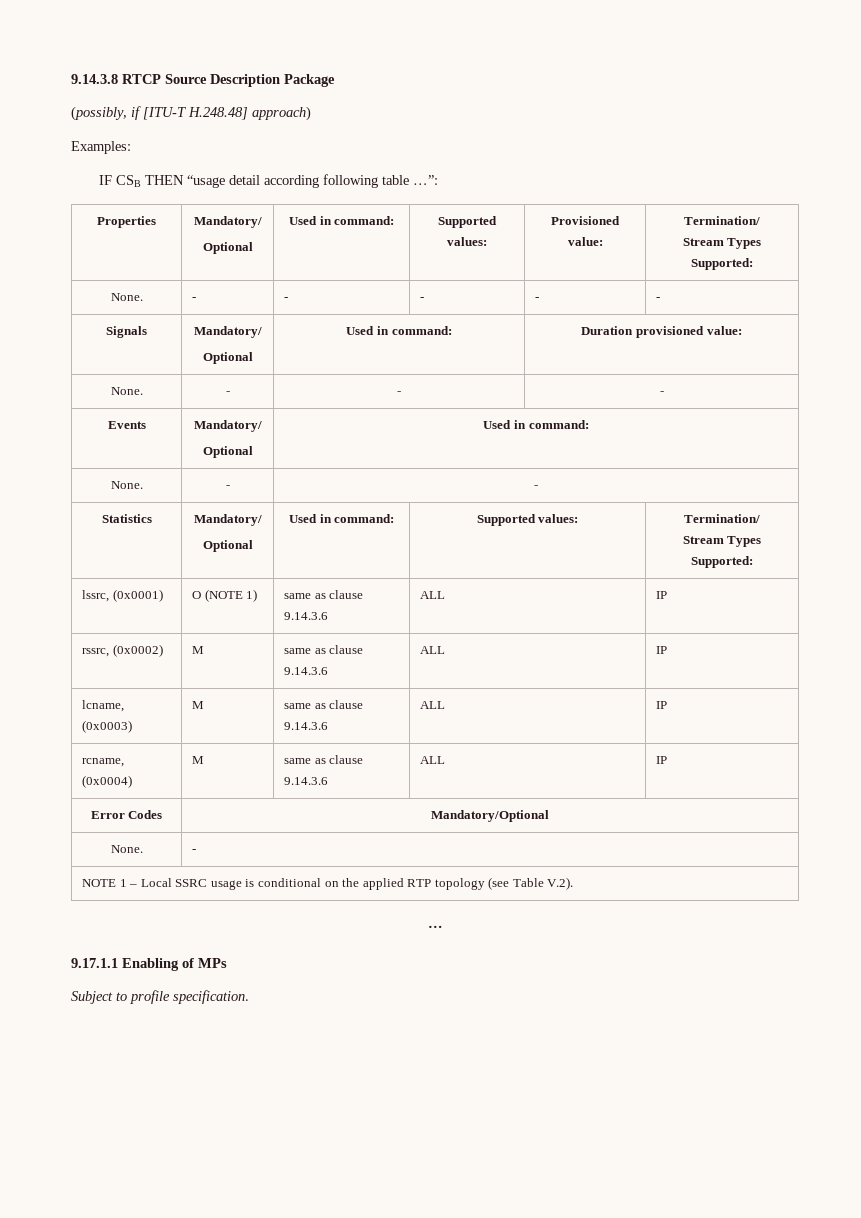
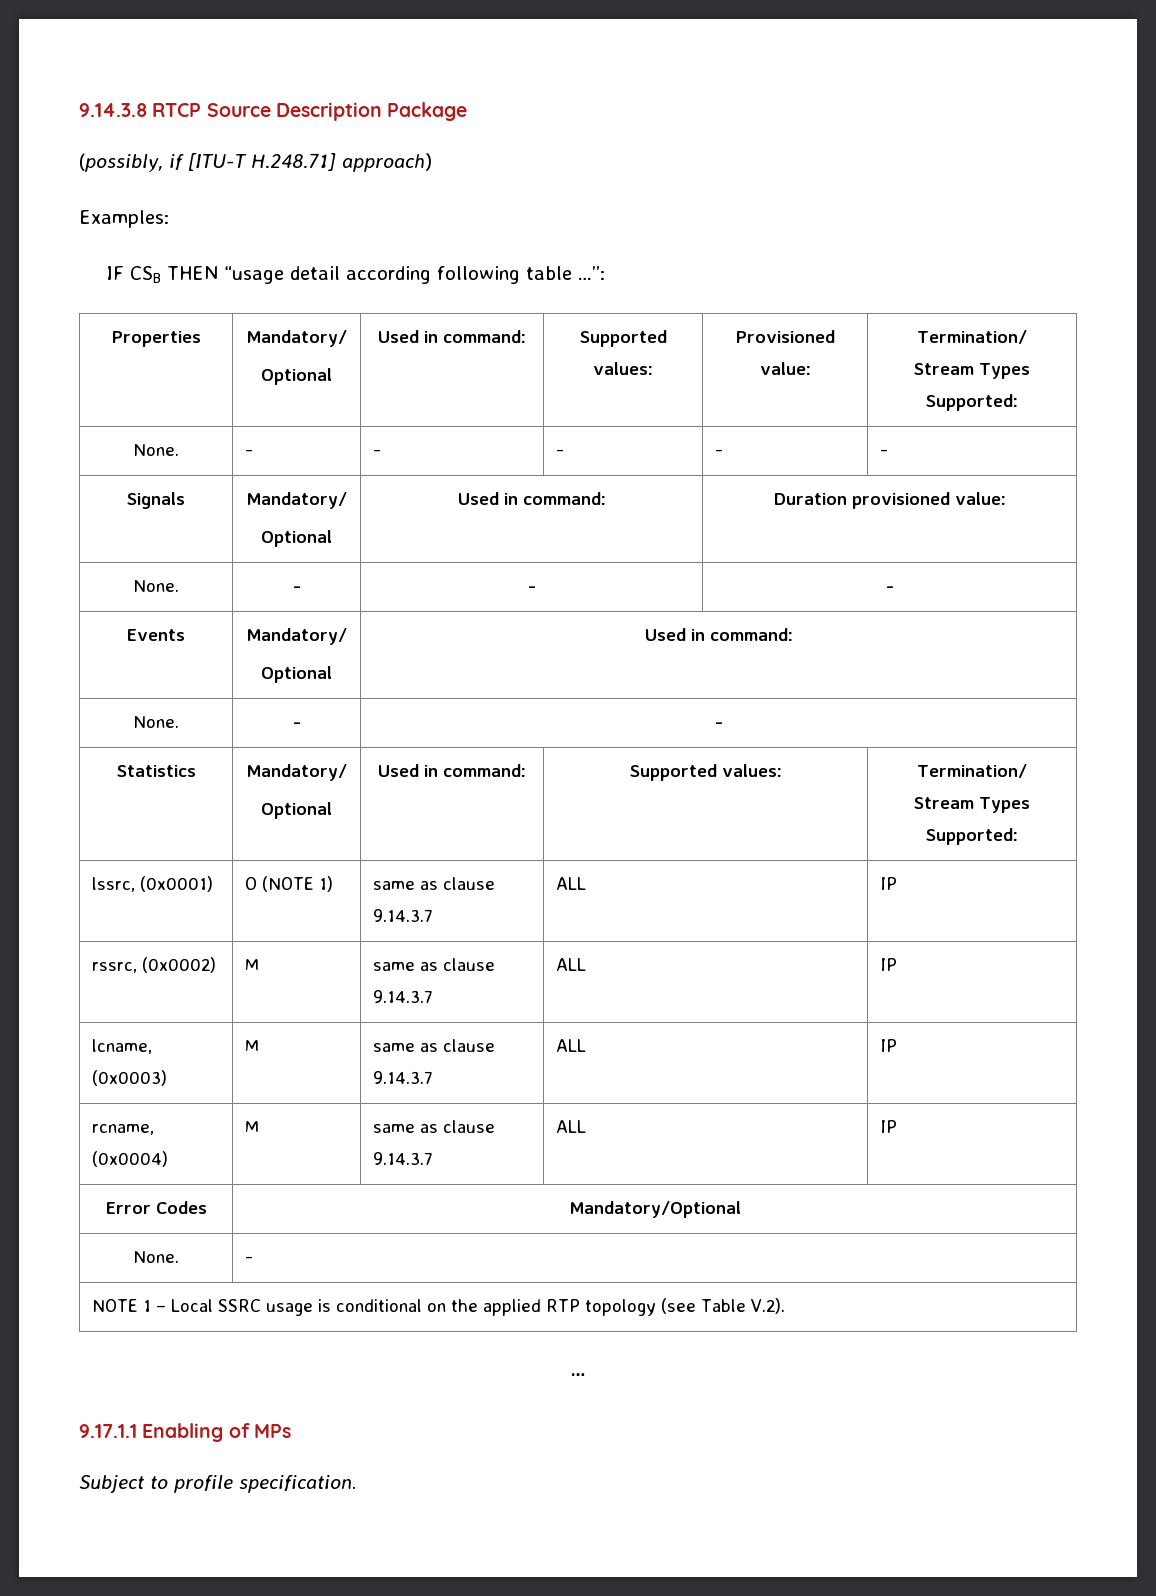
[188,107,248,120] H.248.48] -> [250,153,336,171] H.248.71]
[284,612,329,620] 9.14.3.6 -> [372,909,433,922] 9.14.3.7
[284,667,329,675] 9.14.3.6 -> [372,990,433,1003] 9.14.3.7
[284,722,329,730] 9.14.3.6 -> [372,1071,433,1084] 9.14.3.7
[284,777,329,785] 9.14.3.6 -> [372,1152,433,1165] 9.14.3.7

